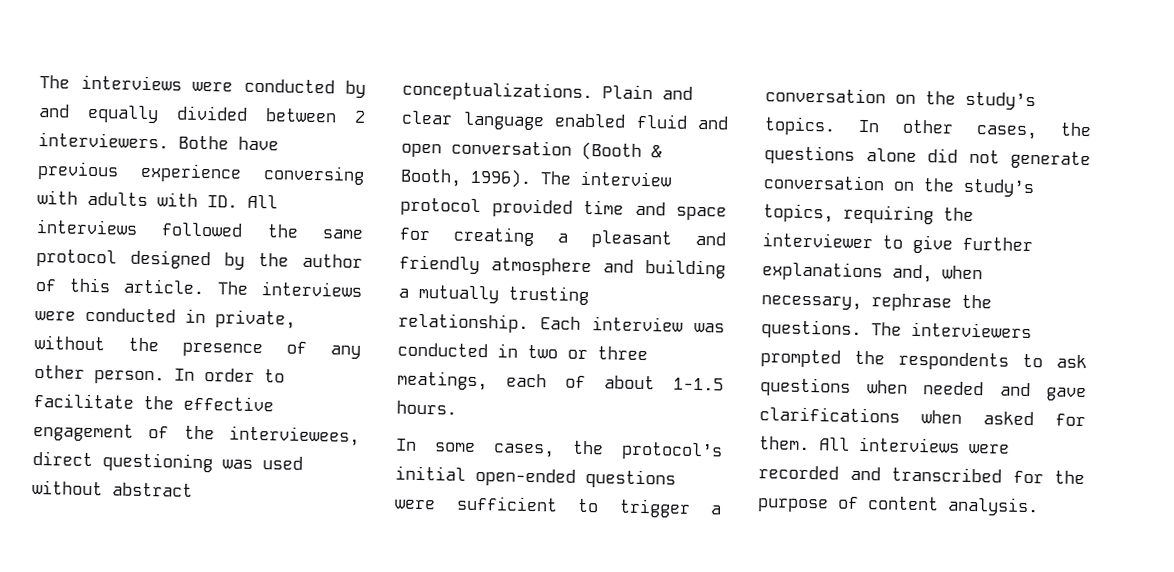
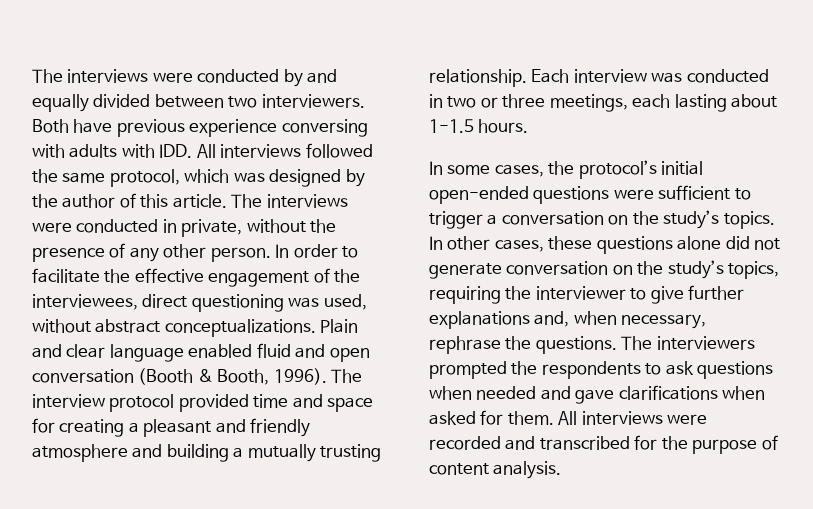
[354,110,366,123] [38,132,229,150] 2 interviewers. Bothe -> [228,94,365,108] [32,119,69,133] two interviewers. Both
[207,195,238,208] ID. -> [159,144,193,158] IDD.
[36,249,117,268] protocol -> [109,169,265,187] protocol, which was
[262,456,303,470] used -> [323,294,367,310] used,
[397,370,586,391] meatings, each of -> [549,94,727,112] meetings, each lasting
[1060,122,1092,137] the -> [548,236,593,250] these

